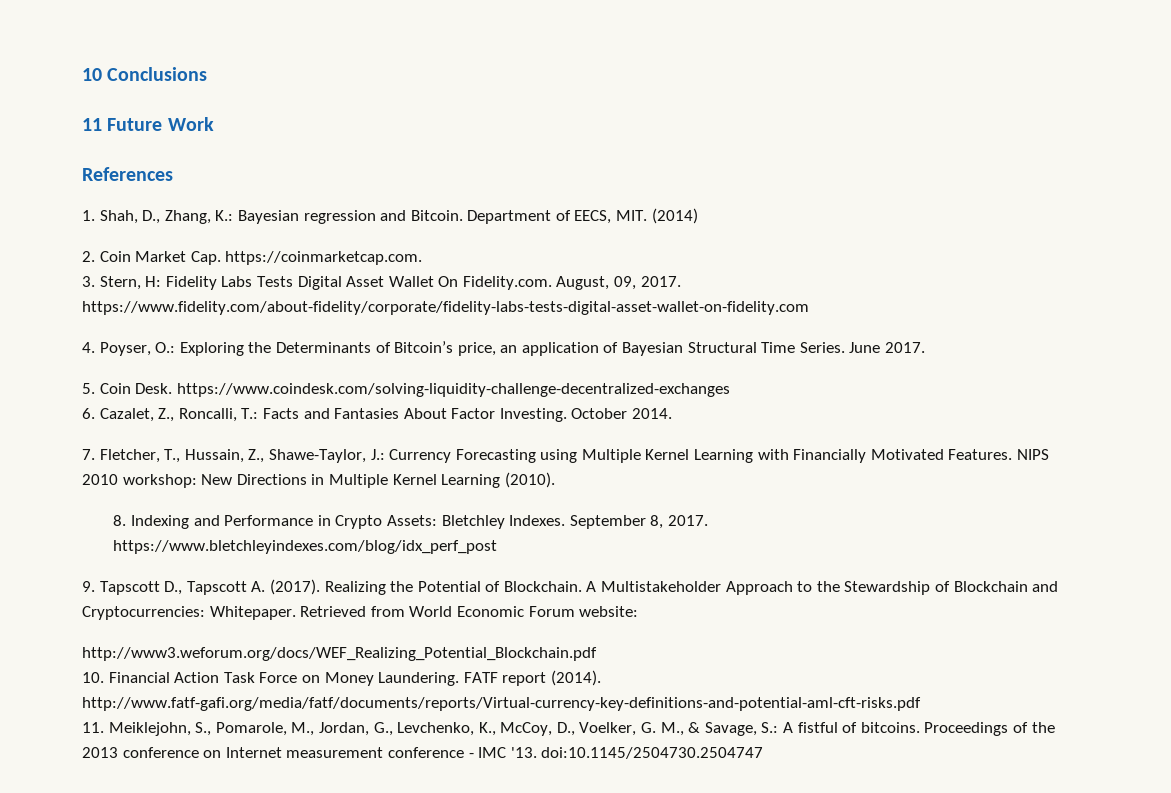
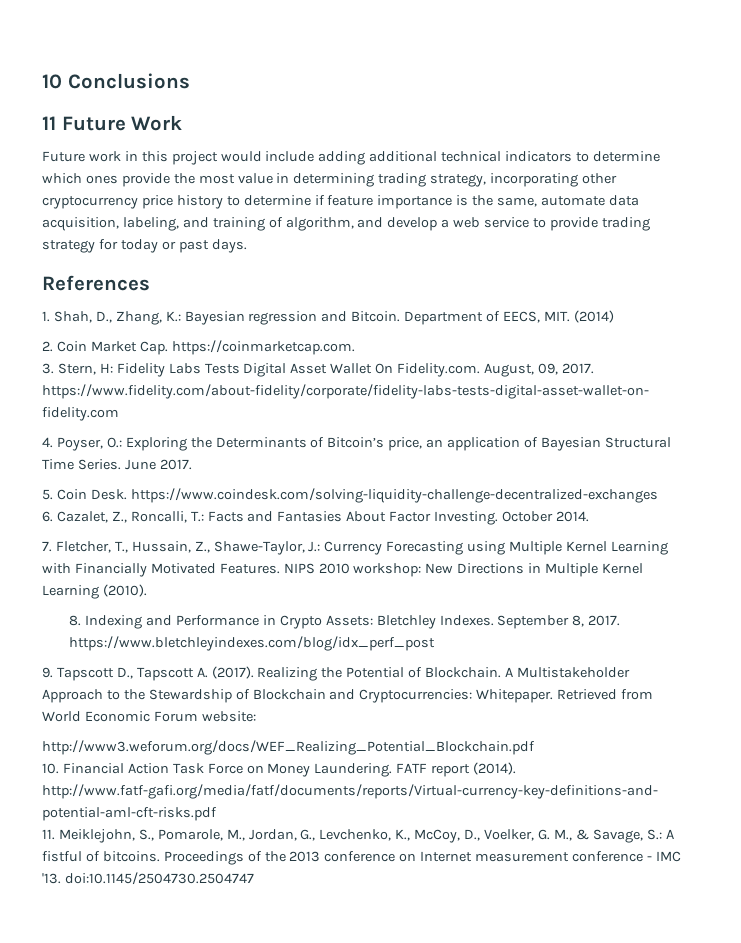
(214, 124) none -> [42,151,660,165] [42,173,618,187] [42,195,639,209] [42,217,650,231] [42,239,247,253] // Future work in this project would include adding additional technical indicators to determine which ones provide the most value in determining trading strategy, incorporating other cryptocurrency price history to determine if feature importance is the same, automate data acquisition, labeling, and training of algorithm, and develop a web service to provide trading strategy for today or past days.

